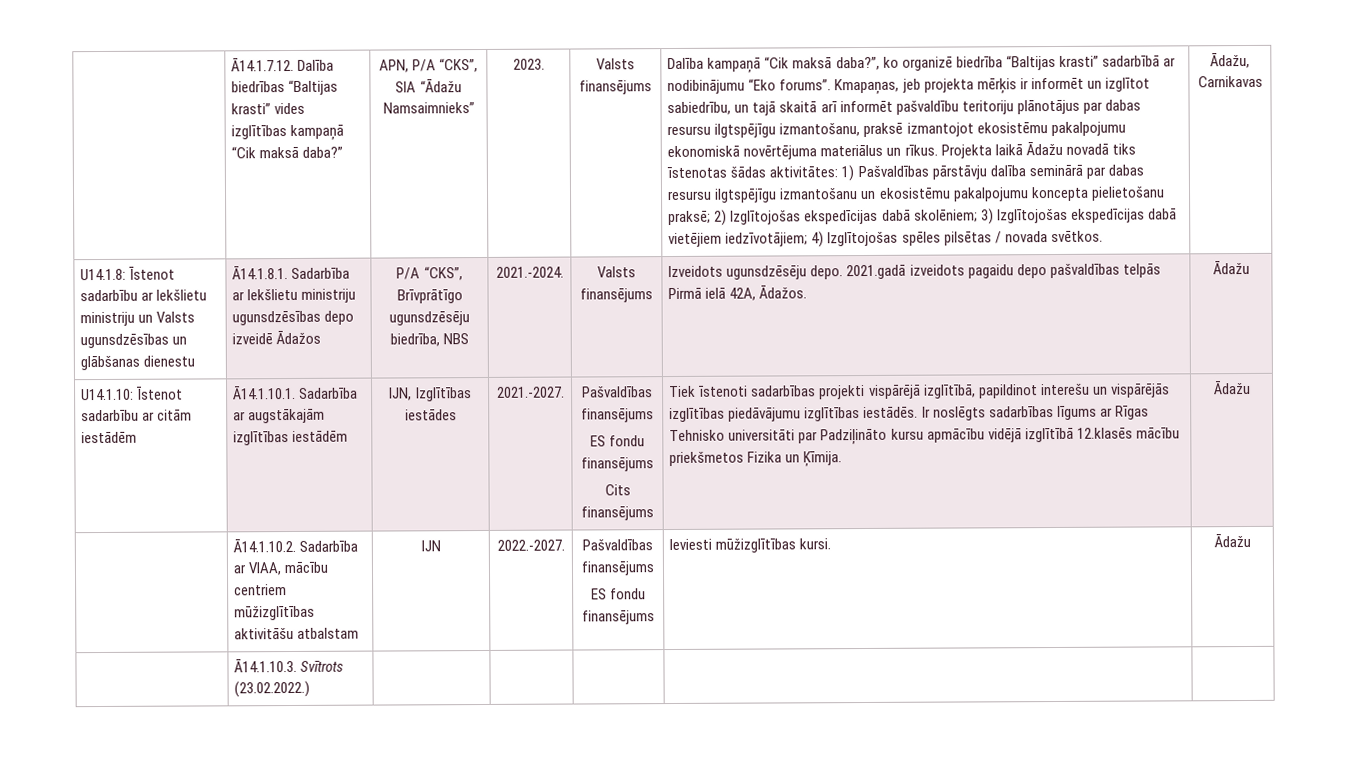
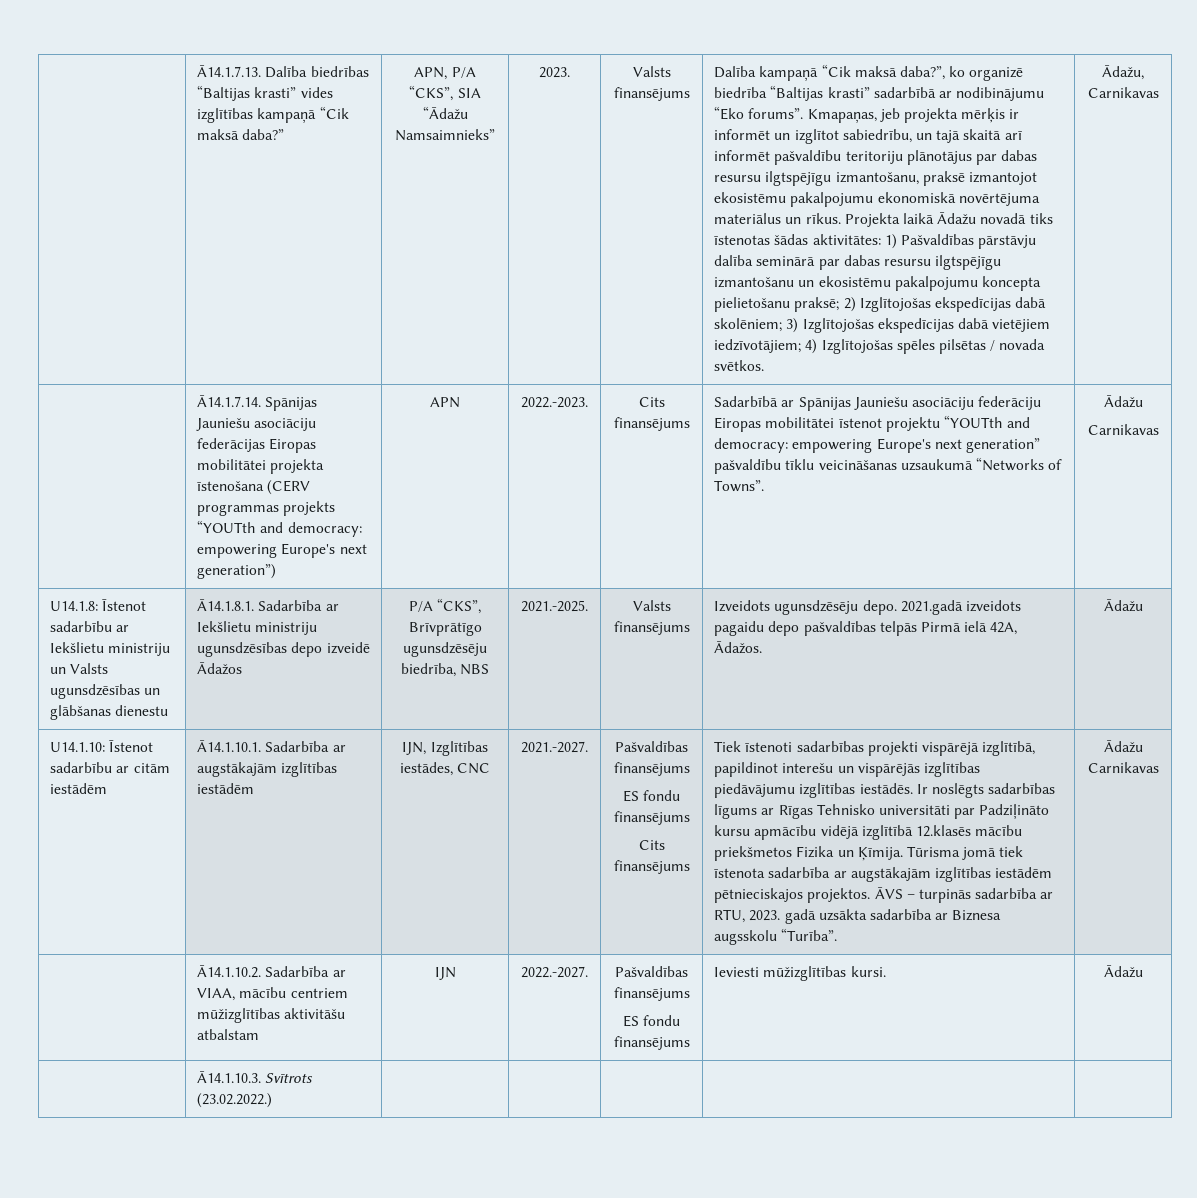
[231,56,295,72] | Ā14.1.7.12. -> [197,65,262,77] | Ā14.1.7.13.
(1263, 81) none -> [197,395,318,411] [196,418,317,431] [197,438,317,453] [197,459,325,474] [197,480,311,495] [197,501,336,516] [197,520,362,537] [197,543,367,558] [197,564,277,579] [430,397,460,408] [521,397,588,408] [638,397,665,407] [613,417,690,431] [714,396,1042,411] [714,415,1031,432] [714,438,1041,453] [714,457,1063,474] [714,480,765,492] [1103,395,1143,408] [1087,424,1159,435] // | Ā14.1.7.14. Spānijas Jauniešu asociāciju federācijas Eiropas mobilitātei projekta īstenošana (CERV programmas projekts “YOUTth and democracy: empowering Europe's next generation”) | APN | 2022.-2023. | Cits finansējums | Sadarbībā ar Spānijas Jauniešu asociāciju federāciju Eiropas mobilitātei īstenot projektu “YOUTth and democracy: empowering Europe's next generation” pašvaldību tīklu veicināšanas uzsaukumā “Networks of Towns”. | Ādažu // Carnikavas
[495,266,564,278] 2021.-2024. -> [521,600,588,612] 2021.-2025.
[404,409,457,421] iestādes -> [399,762,491,776] iestādes, CNC
[1212,379,1251,395] | Ādažu -> [907,846,1024,860] [714,867,1053,882] [714,887,1054,903] [714,909,1002,924] [714,928,838,945] [1103,740,1143,753] [1087,762,1159,773] Tūrisma jomā tiek īstenota sadarbība ar augstākajām izglītības iestādēm pētnieciskajos projektos. ĀVS – turpinās sadarbība ar RTU, 2023. gadā uzsākta sadarbība ar Biznesa augsskolu “Turība”. | Ādažu Carnikavas

